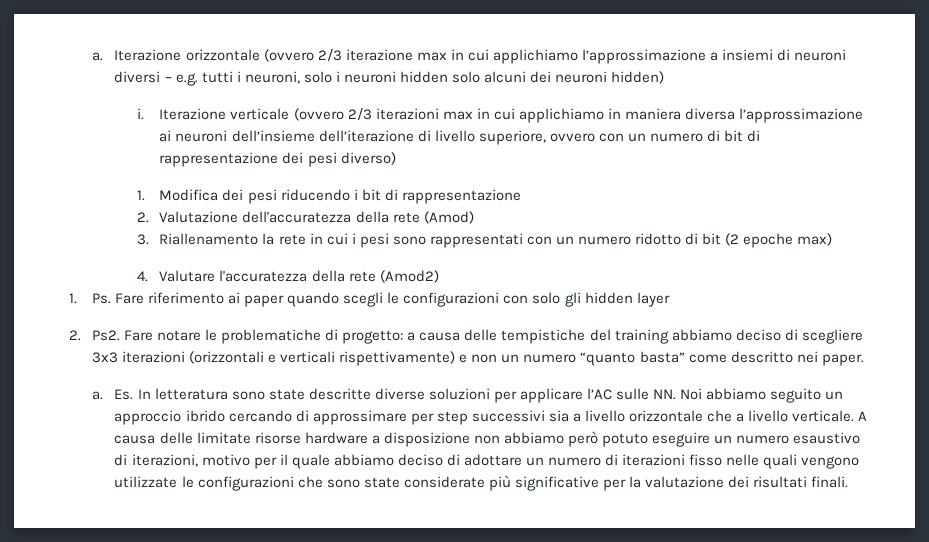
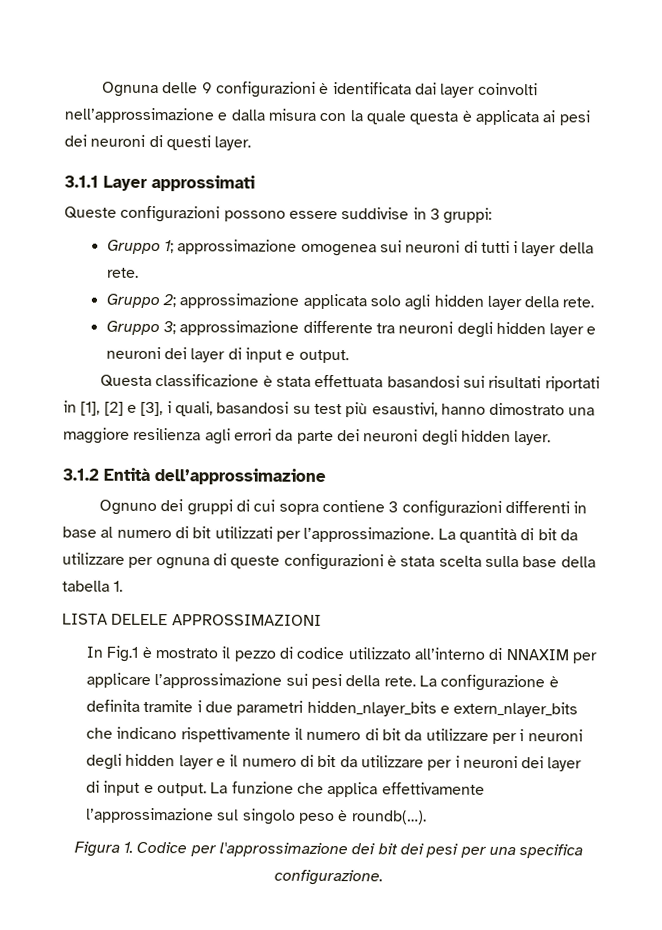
[91,49,847,64] [114,71,665,86] [136,108,864,123] [159,130,761,145] [159,152,396,167] [136,189,521,204] [136,211,474,224] [136,233,833,248] [136,270,439,283] [69,292,670,307] [69,329,863,344] [91,351,864,366] [91,388,844,403] [114,410,868,425] [114,431,861,447] [114,454,860,469] [114,475,849,491] a. Iterazione orizzontale (ovvero 2/3 iterazione max in cui applichiamo l’approssimazione a insiemi di neuroni diversi – e.g. tutti i neuroni, solo i neuroni hidden solo alcuni dei neuroni hidden) // i. Iterazione verticale (ovvero 2/3 iterazioni max in cui applichiamo in maniera diversa l’approssimazione ai neuroni dell’insieme dell’iterazione di livello superiore, ovvero con un numero di bit di rappresentazione dei pesi diverso) // 1. Modifica dei pesi riducendo i bit di rappresentazione // 2. Valutazione dell'accuratezza della rete (Amod) // 3. Riallenamento la rete in cui i pesi sono rappresentati con un numero ridotto di bit (2 epoche max) // 4. Valutare l'accuratezza della rete (Amod2) // 1. Ps. Fare riferimento ai paper quando scegli le configurazioni con solo gli hidden layer // 2. Ps2. Fare notare le problematiche di progetto: a causa delle tempistiche del training abbiamo deciso di scegliere 3x3 iterazioni (orizzontali e verticali rispettivamente) e non un numero “quanto basta” come descritto nei paper. // a. Es. In letteratura sono state descritte diverse soluzioni per applicare l’AC sulle NN. Noi abbiamo seguito un approccio ibrido cercando di approssimare per step successivi sia a livello orizzontale che a livello verticale. A causa delle limitate risorse hardware a disposizione non abbiamo però potuto eseguire un numero esaustivo di iterazioni, motivo per il quale abbiamo deciso di adottare un numero di iterazioni fisso nelle quali vengono utilizzate le configurazioni che sono state considerate più significative per la valutazione dei risultati finali. -> [102,81,538,98] [64,107,590,126] [64,134,252,151] [64,174,255,192] [64,205,493,224] [106,239,594,257] [106,267,139,278] [105,293,595,311] [105,320,597,338] [105,346,349,364] [100,374,600,392] [63,400,596,418] [63,427,552,446] [62,467,326,485] [99,499,588,517] [62,526,578,544] [62,552,596,571] [62,580,124,592] [62,613,322,626] [86,645,597,664] [86,672,559,692] [86,699,579,718] [86,726,583,745] [86,753,583,772] [86,780,485,798] [85,807,427,825] [73,841,584,859] [274,869,383,886] Ognuna delle 9 configurazioni è identificata dai layer coinvolti nell’approssimazione e dalla misura con la quale questa è applicata ai pesi dei neuroni di questi layer. // 3.1.1 Layer approssimati // Queste configurazioni possono essere suddivise in 3 gruppi: // Gruppo 1; approssimazione omogenea sui neuroni di tutti i layer della rete. // Gruppo 2; approssimazione applicata solo agli hidden layer della rete. // Gruppo 3; approssimazione differente tra neuroni degli hidden layer e neuroni dei layer di input e output. // Questa classificazione è stata effettuata basandosi sui risultati riportati in [1], [2] e [3], i quali, basandosi su test più esaustivi, hanno dimostrato una maggiore resilienza agli errori da parte dei neuroni degli hidden layer. // 3.1.2 Entità dell’approssimazione // Ognuno dei gruppi di cui sopra contiene 3 configurazioni differenti in base al numero di bit utilizzati per l’approssimazione. La quantità di bit da utilizzare per ognuna di queste configurazioni è stata scelta sulla base della tabella 1. // LISTA DELELE APPROSSIMAZIONI // In Fig.1 è mostrato il pezzo di codice utilizzato all’interno di NNAXIM per applicare l’approssimazione sui pesi della rete. La configurazione è definita tramite i due parametri hidden_nlayer_bits e extern_nlayer_bits che indicano rispettivamente il numero di bit da utilizzare per i neuroni degli hidden layer e il numero di bit da utilizzare per i neuroni dei layer di input e output. La funzione che applica effettivamente l’approssimazione sul singolo peso è roundb(…). // Figura 1. Codice per l'approssimazione dei bit dei pesi per una specifica configurazione.

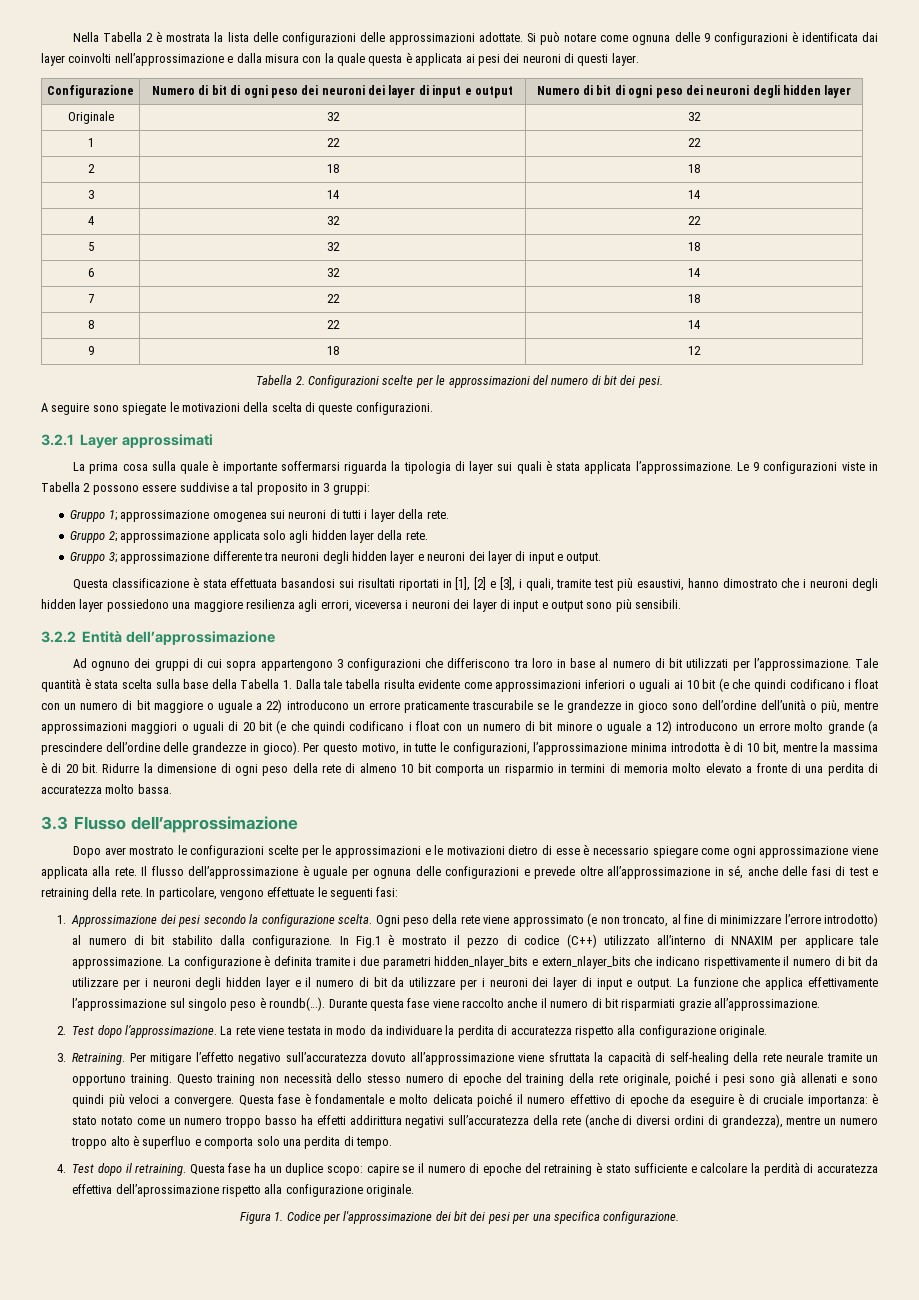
[102,81,160,98] Ognuna -> [72,31,671,45] Nella Tabella 2 è mostrata la lista delle configurazioni delle approssimazioni adottate. Si può notare come ognuna
[64,174,255,192] [64,205,410,223] // 3.1.1 Layer approssimati // Queste configurazioni possono essere suddivise -> [47,85,134,98] [152,85,513,98] [536,85,852,98] [67,111,114,124] [326,112,340,121] [688,112,701,121] [87,138,94,147] [326,138,340,147] [688,138,701,147] [87,164,95,173] [326,164,339,173] [688,164,700,173] [87,190,94,199] [326,190,339,199] [688,190,700,199] [87,216,94,225] [326,216,340,225] [688,216,701,225] [87,242,94,251] [326,242,340,251] [688,242,700,251] [87,268,94,277] [326,268,340,277] [688,268,700,277] [87,294,94,303] [326,294,340,303] [688,294,700,303] [87,320,94,329] [326,320,340,329] [688,320,700,329] [87,346,94,355] [326,346,339,355] [688,346,701,355] [256,375,663,388] [41,402,433,415] [41,434,214,448] [72,460,878,474] [41,482,308,495] // Configurazione | Numero di bit di ogni peso dei neuroni dei layer di input e output | Numero di bit di ogni peso dei neuroni degli hidden layer // Originale | 32 | 32 // 1 | 22 | 22 // 2 | 18 | 18 // 3 | 14 | 14 // 4 | 32 | 22 // 5 | 32 | 18 // 6 | 32 | 14 // 7 | 22 | 18 // 8 | 22 | 14 // 9 | 18 | 12 // Tabella 2. Configurazioni scelte per le approssimazioni del numero di bit dei pesi. // A seguire sono spiegate le motivazioni della scelta di queste configurazioni. // 3.2.1 Layer approssimati // La prima cosa sulla quale è importante soffermarsi riguarda la tipologia di layer sui quali è stata applicata l’approssimazione. Le 9 configurazioni viste in Tabella 2 possono essere suddivise a tal proposito
[216,401,311,414] basandosi su -> [556,579,592,588] tramite
[568,407,596,416] [63,427,552,446] [62,468,99,481] una maggiore resilienza agli errori da parte dei neuroni degli hidden layer. // 3.1.2 -> [781,578,879,591] [41,599,682,612] [41,631,76,643] che i neuroni degli hidden layer possiedono una maggiore resilienza agli errori, viceversa i neuroni dei layer di input e output sono più sensibili. // 3.2.2
[99,499,158,516] Ognuno -> [72,658,131,671] Ad ognuno
[322,499,386,513] contiene -> [260,659,333,671] appartengono
[504,500,570,514] differenti -> [425,658,553,668] che differiscono tra loro
[437,527,578,544] [62,552,384,571] La quantità di bit da utilizzare per ognuna di queste configurazioni -> [855,658,879,668] [41,678,81,692] Tale quantità
[62,580,124,592] [62,613,322,626] tabella 1. // LISTA DELELE APPROSSIMAZIONI // -> [240,678,879,692] [41,699,878,713] [41,720,878,734] [41,741,879,755] [41,762,879,776] [41,784,172,794] [41,816,298,833] [72,844,879,858] [41,865,879,879] [41,887,399,900] [56,913,878,927] [72,935,333,948] Tabella 1. Dalla tale tabella risulta evidente come approssimazioni inferiori o uguali ai 10 bit (e che quindi codificano i float con un numero di bit maggiore o uguale a 22) introducono un errore praticamente trascurabile se le grandezze in gioco sono dell’ordine dell’unità o più, mentre approssimazioni maggiori o uguali di 20 bit (e che quindi codificano i float con un numero di bit minore o uguale a 12) introducono un errore molto grande (a prescindere dell’ordine delle grandezze in gioco). Per questo motivo, in tutte le configurazioni, l’approssimazione minima introdotta è di 10 bit, mentre la massima è di 20 bit. Ridurre la dimensione di ogni peso della rete di almeno 10 bit comporta un risparmio in termini di memoria molto elevato a fronte di una perdita di accuratezza molto bassa. // 3.3 Flusso dell’approssimazione // Dopo aver mostrato le configurazioni scelte per le approssimazioni e le motivazioni dietro di esse è necessario spiegare come ogni approssimazione viene applicata alla rete. Il flusso dell’approssimazione è uguale per ognuna delle configurazioni e prevede oltre all’approssimazione in sé, anche delle fasi di test e retraining della rete. In particolare, vengono effettuate le seguenti fasi: // 1. Approssimazione dei pesi secondo la configurazione scelta. Ogni peso della rete viene approssimato (e non troncato, al fine di minimizzare l’errore introdotto) al numero di bit stabilito dalla configurazione.
(345, 653) none -> [566,934,597,948] (C++)
[154,673,416,690] l’approssimazione sui pesi della rete. -> [859,935,878,945] [72,957,165,969] tale approssimazione.
(427, 817) none -> [328,998,821,1011] [56,1025,768,1038] [56,1051,879,1065] [72,1072,878,1086] [72,1093,879,1107] [72,1114,879,1128] [71,1135,393,1149] [56,1162,878,1176] [72,1184,415,1197] Durante questa fase viene raccolto anche il numero di bit risparmiati grazie all’approssimazione. // 2. Test dopo l’approssimazione. La rete viene testata in modo da individuare la perdita di accuratezza rispetto alla configurazione originale. // 3. Retraining. Per mitigare l’effetto negativo sull’accuratezza dovuto all’approssimazione viene sfruttata la capacità di self-healing della rete neurale tramite un opportuno training. Questo training non necessità dello stesso numero di epoche del training della rete originale, poiché i pesi sono già allenati e sono quindi più veloci a convergere. Questa fase è fondamentale e molto delicata poiché il numero effettivo di epoche da eseguire è di cruciale importanza: è stato notato come un numero troppo basso ha effetti addirittura negativi sull’accuratezza della rete (anche di diversi ordini di grandezza), mentre un numero troppo alto è superfluo e comporta solo una perdita di tempo. // 4. Test dopo il retraining. Questa fase ha un duplice scopo: capire se il numero di epoche del retraining è stato sufficiente e calcolare la perdità di accuratezza effettiva dell’aprossimazione rispetto alla configurazione originale.

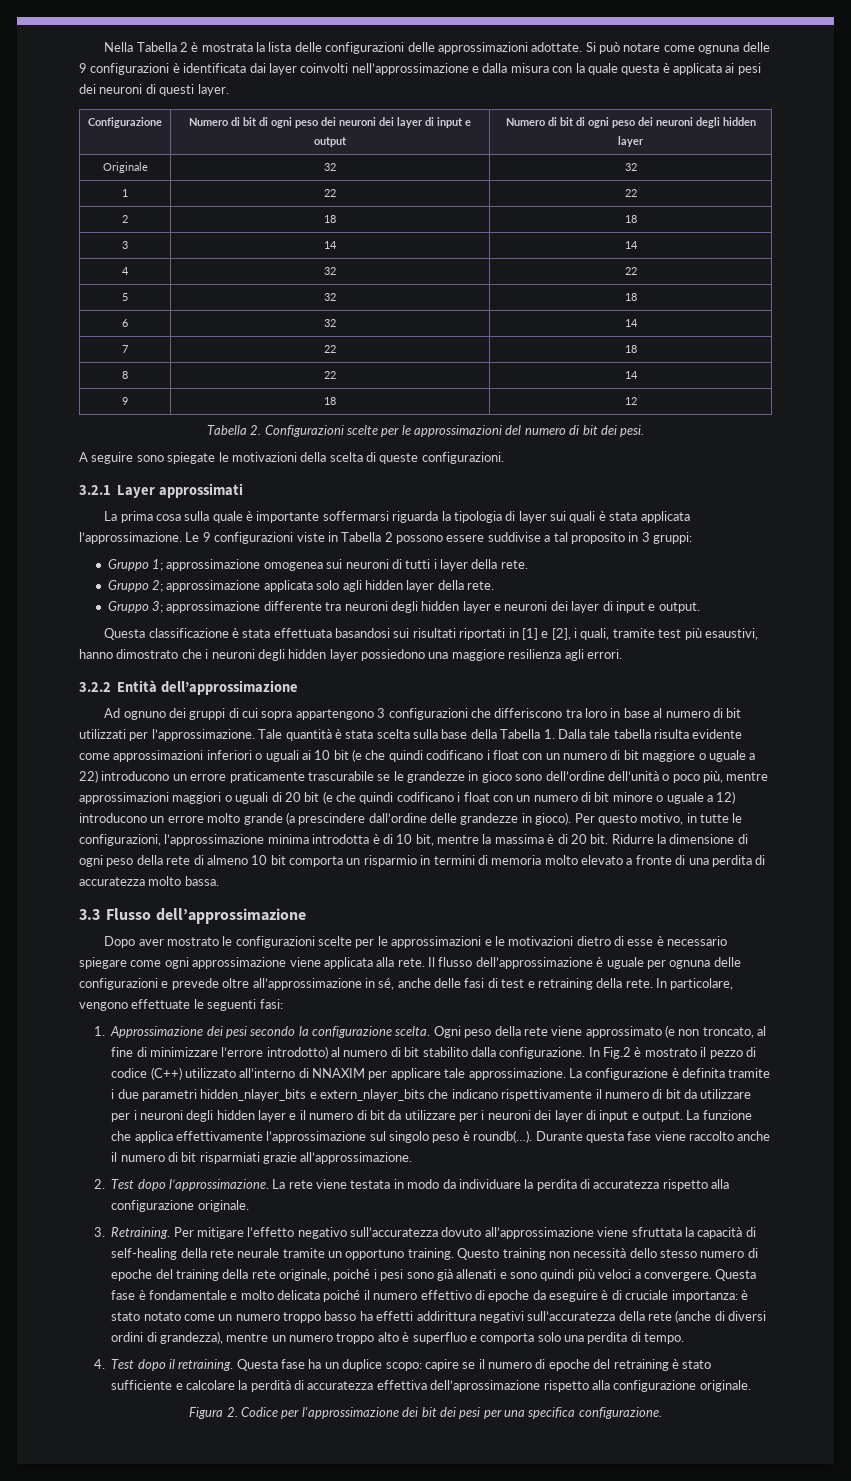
[455,577,515,591] [1], [2] e [3], -> [521,628,571,640] [1] e [2],
[320,599,682,612] errori, viceversa i neuroni dei layer di input e output sono più sensibili. -> [586,649,622,659] errori.
(817, 706) none -> [672,774,700,783] poco
[105,742,160,752] dell’ordine -> [368,813,427,823] dall’ordine
[356,936,382,948] Fig.1 -> [603,1047,632,1059] Fig.2
[274,1212,284,1221] 1. -> [226,1407,238,1417] 2.

